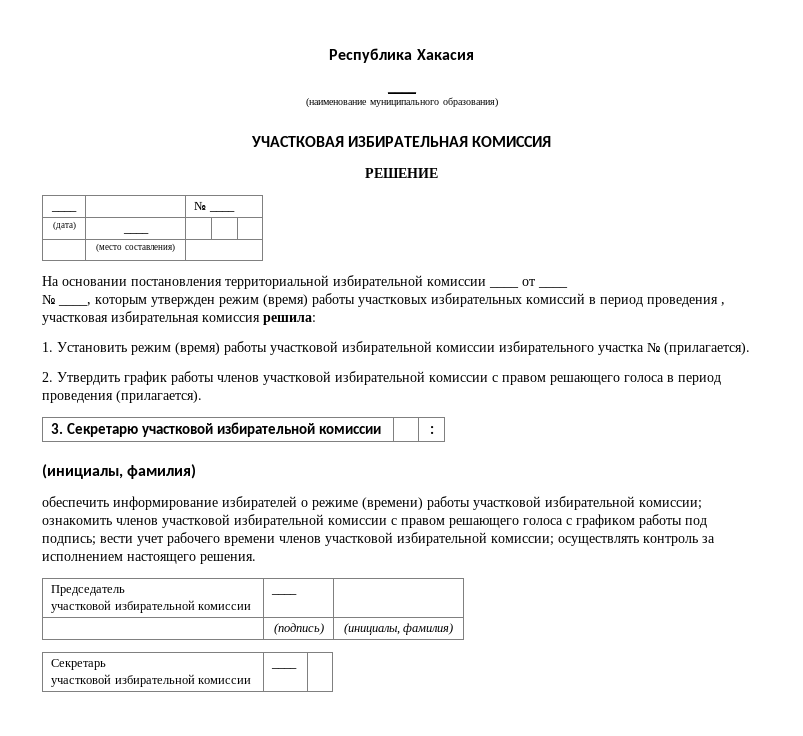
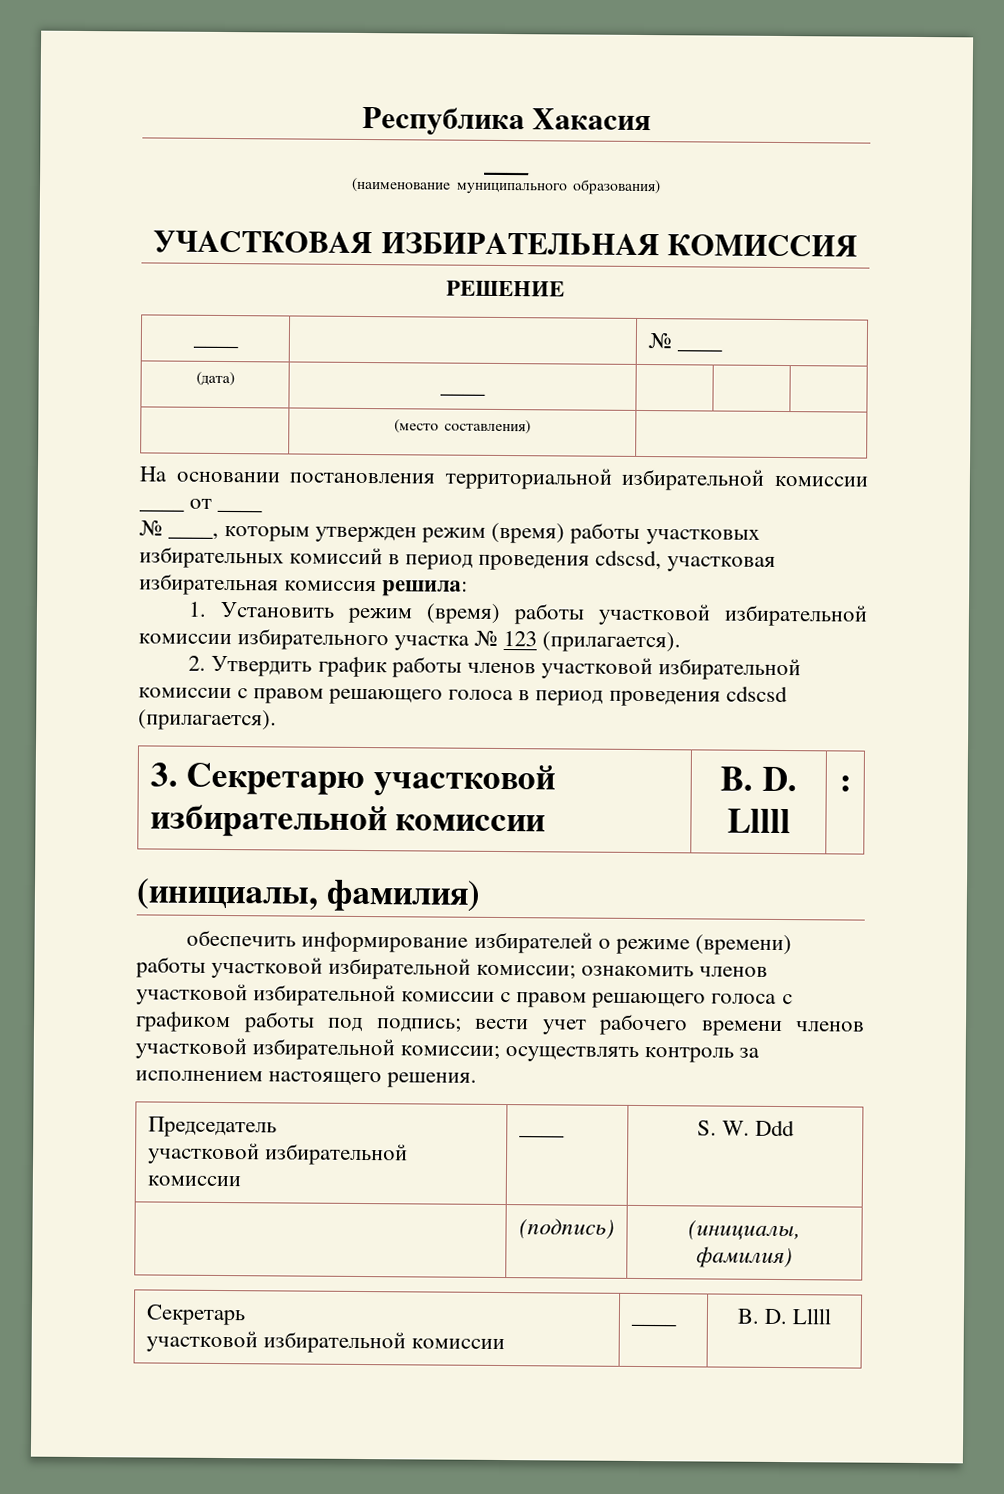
[721,302,725,306] , -> [595,549,663,571] cdscsd,
(660, 347) none -> [503,631,538,647] 123
(113, 398) none -> [725,685,788,703] cdscsd
(382, 430) none -> [720,766,797,792] [726,808,791,834] B. D. Lllll
(298, 594) none -> [696,1119,796,1137] S. W. Ddd
(298, 668) none -> [736,1308,832,1325] B. D. Lllll

